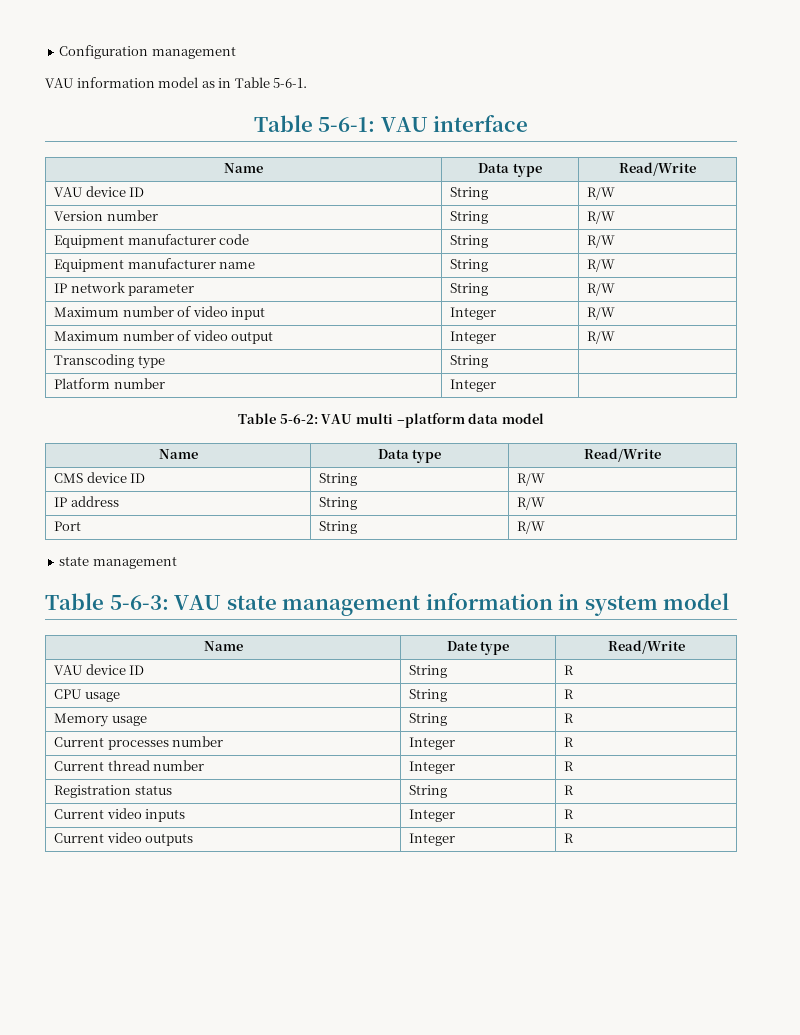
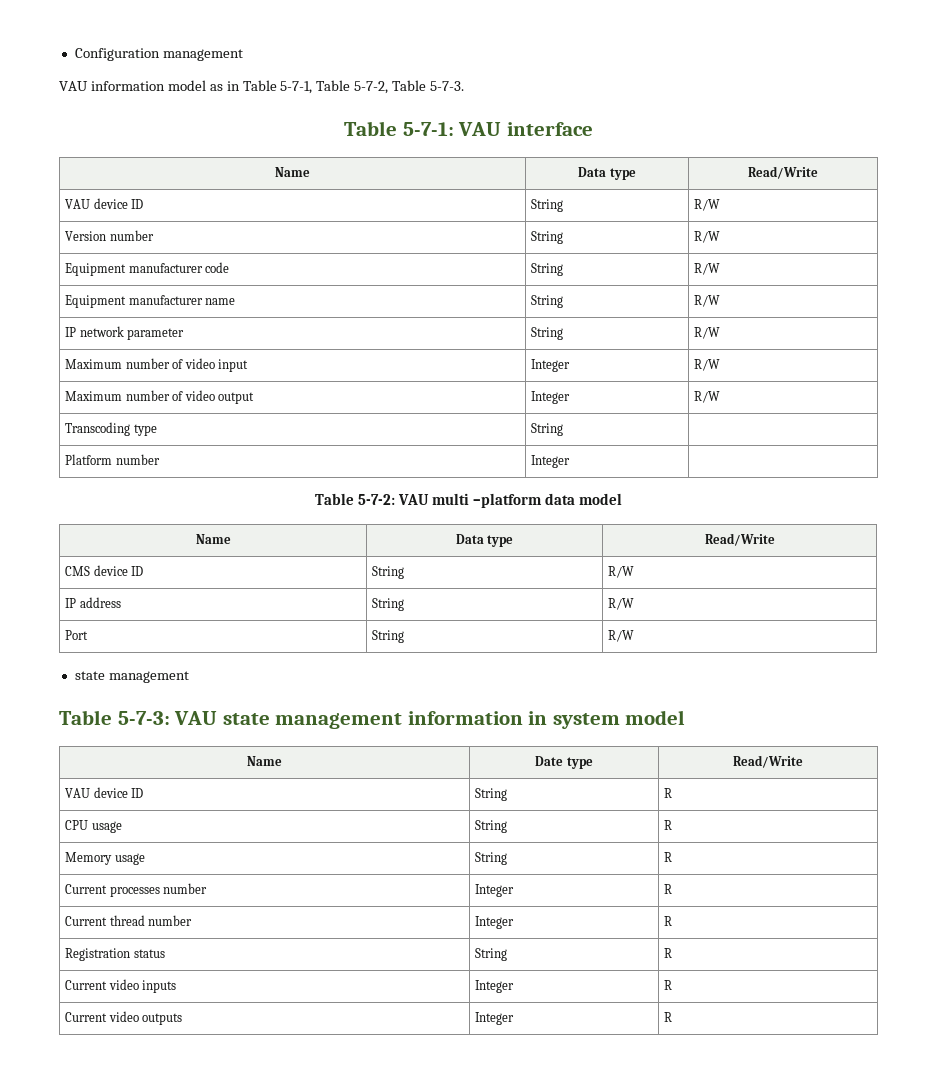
[273,78,308,88] [253,115,376,132] 5-6-1. // Table 5-6-1: -> [280,80,465,94] [344,121,454,136] 5-7-1, Table 5-7-2, Table 5-7-3. // Table 5-7-1:
[279,414,318,424] 5-6-2: -> [358,494,396,505] 5-7-2:
[109,595,169,610] 5-6-3: -> [117,711,170,725] 5-7-3:

